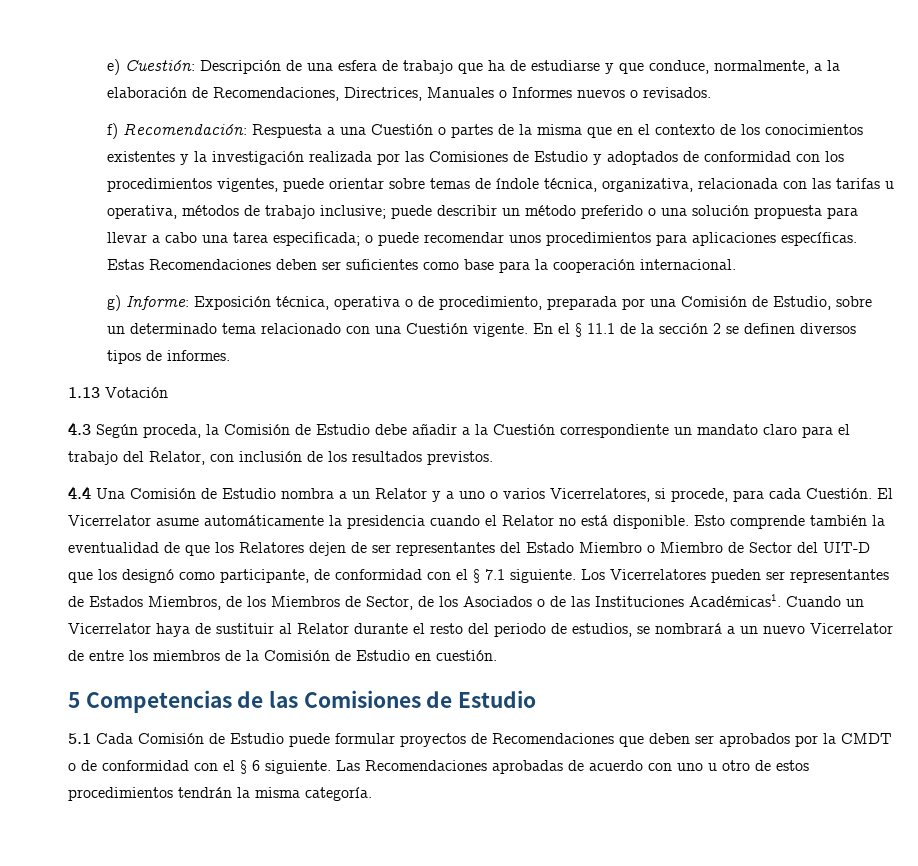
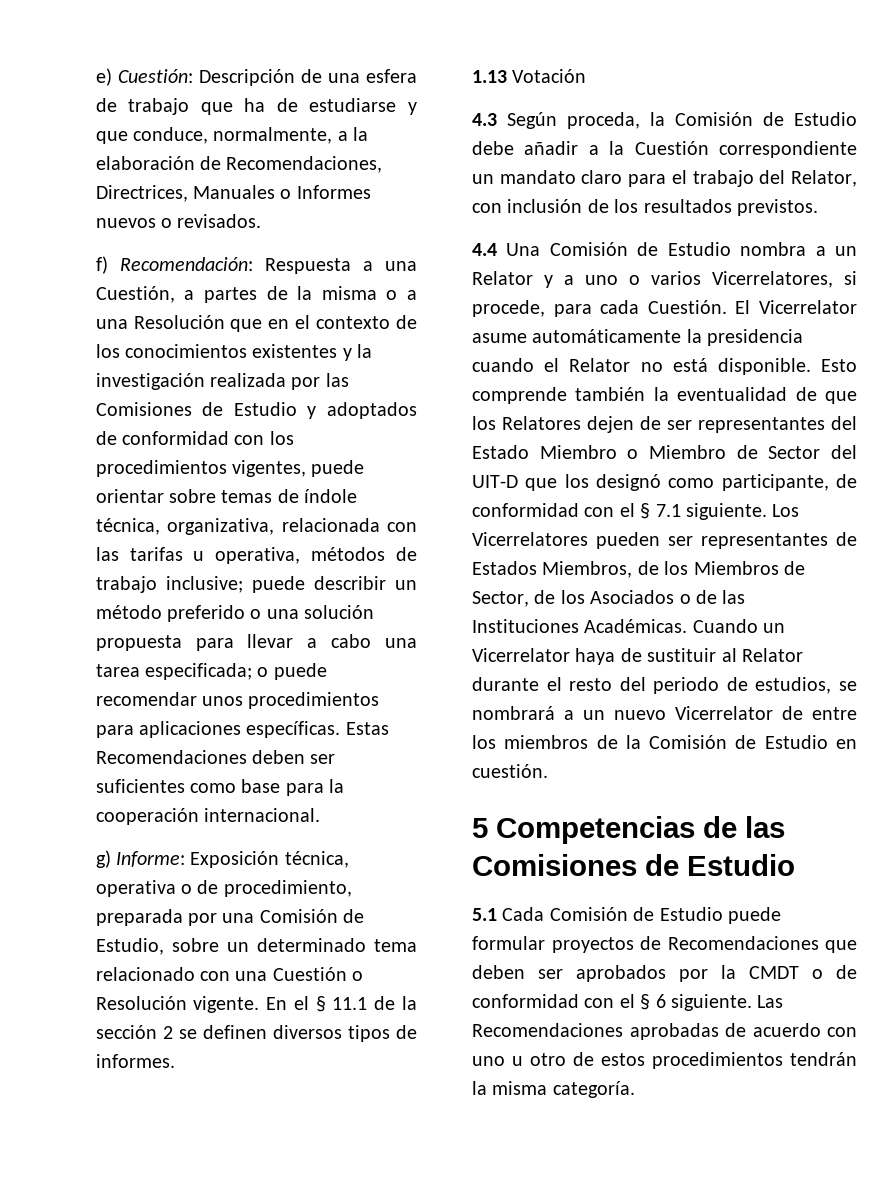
[370,124,446,135] Cuestión o -> [95,286,195,303] Cuestión, a
(582, 129) none -> [386,290,417,300] [95,315,225,329] o a una Resolución
(468, 328) none -> [352,971,364,981] [95,996,187,1010] o Resolución
[689,594,781,607] Académicas1. -> [584,619,688,633] Académicas.

